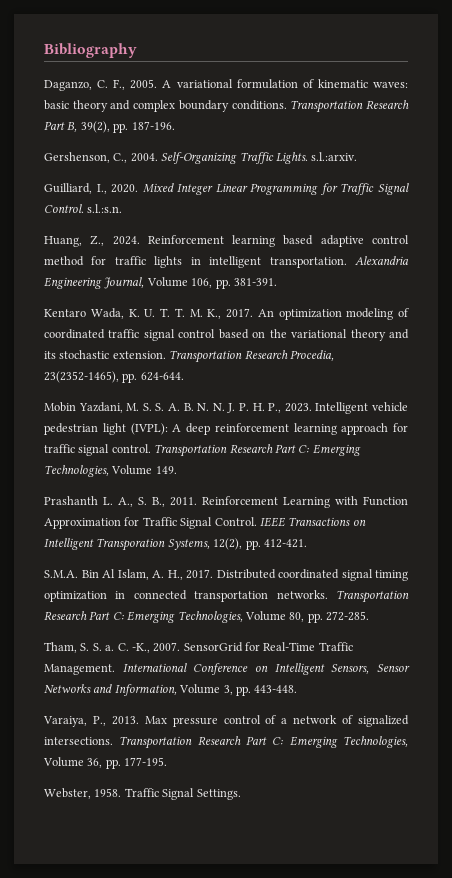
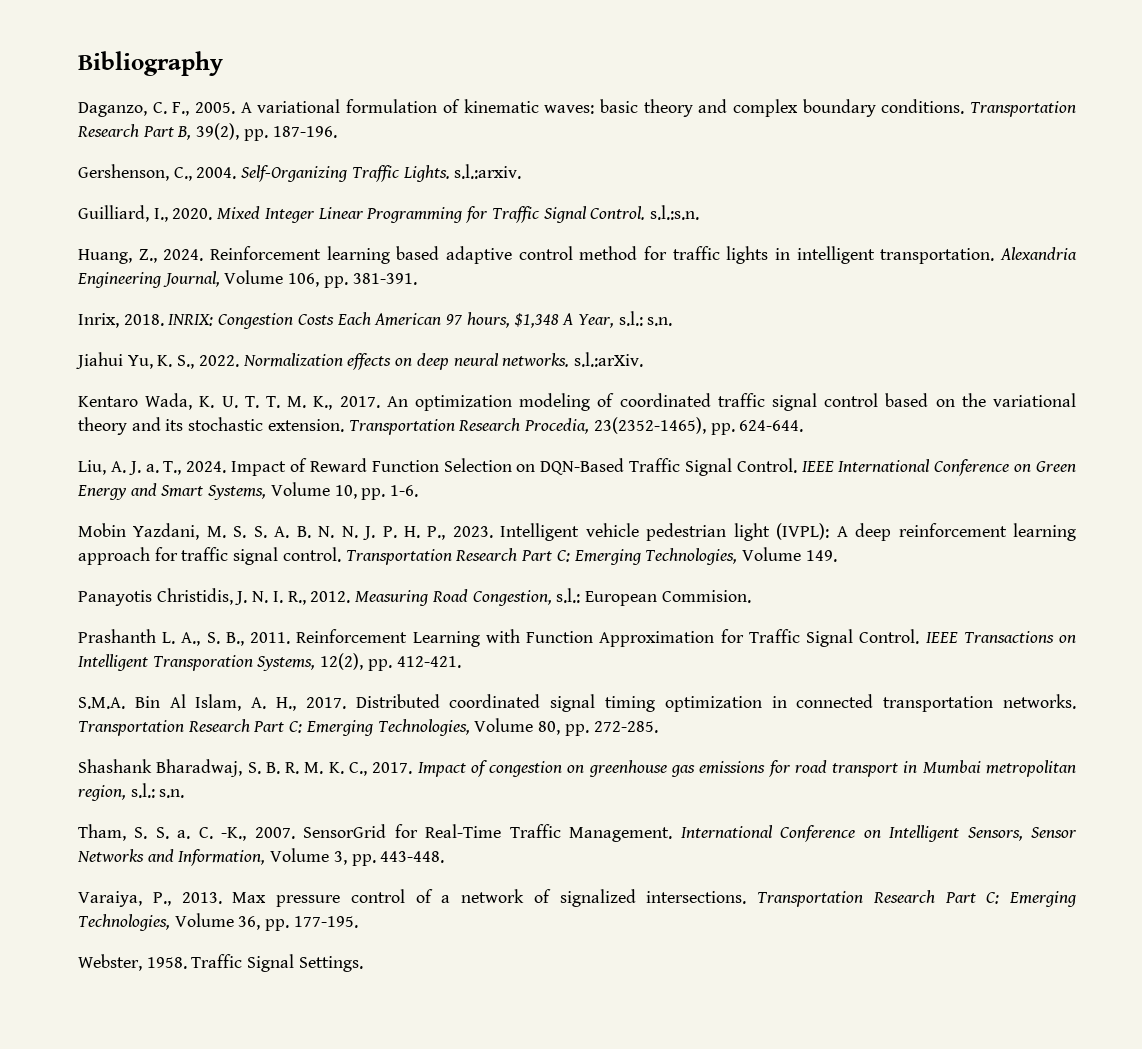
(277, 282) none -> [78,311,673,329] [76,352,643,370] // Inrix, 2018. INRIX: Congestion Costs Each American 97 hours, $1,348 A Year, s.l.: s.n. // Jiahui Yu, K. S., 2022. Normalization effects on deep neural networks. s.l.:arXiv.
(184, 376) none -> [78,458,1077,476] [77,482,419,500] // Liu, A. J. a. T., 2024. Impact of Reward Function Selection on DQN-Based Traffic Signal Control. IEEE International Conference on Green Energy and Smart Systems, Volume 10, pp. 1-6.
(177, 470) none -> [78,588,751,606] // Panayotis Christidis, J. N. I. R., 2012. Measuring Road Congestion, s.l.: European Commision.
(369, 616) none -> [78,759,1077,777] [78,783,185,801] // Shashank Bharadwaj, S. B. R. M. K. C., 2017. Impact of congestion on greenhouse gas emissions for road transport in Mumbai metropolitan region, s.l.: s.n.

